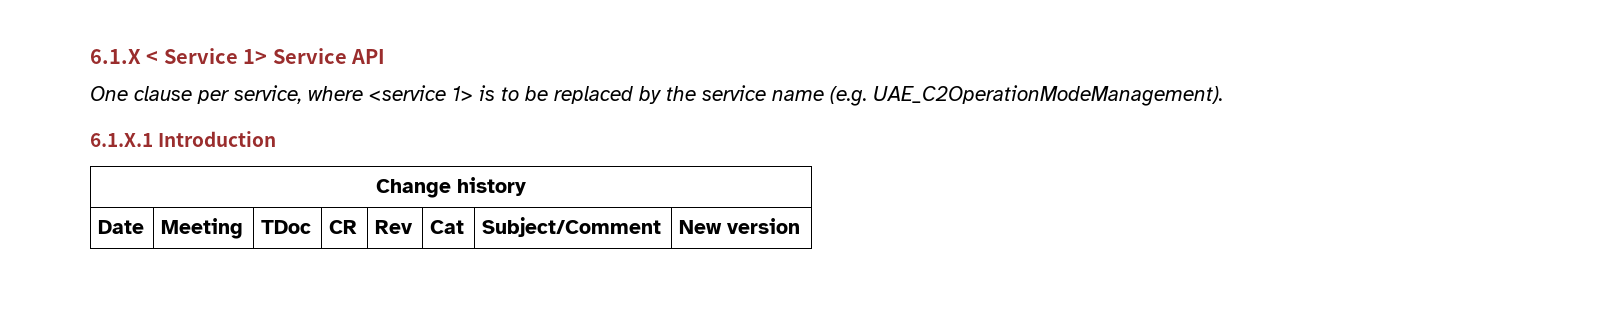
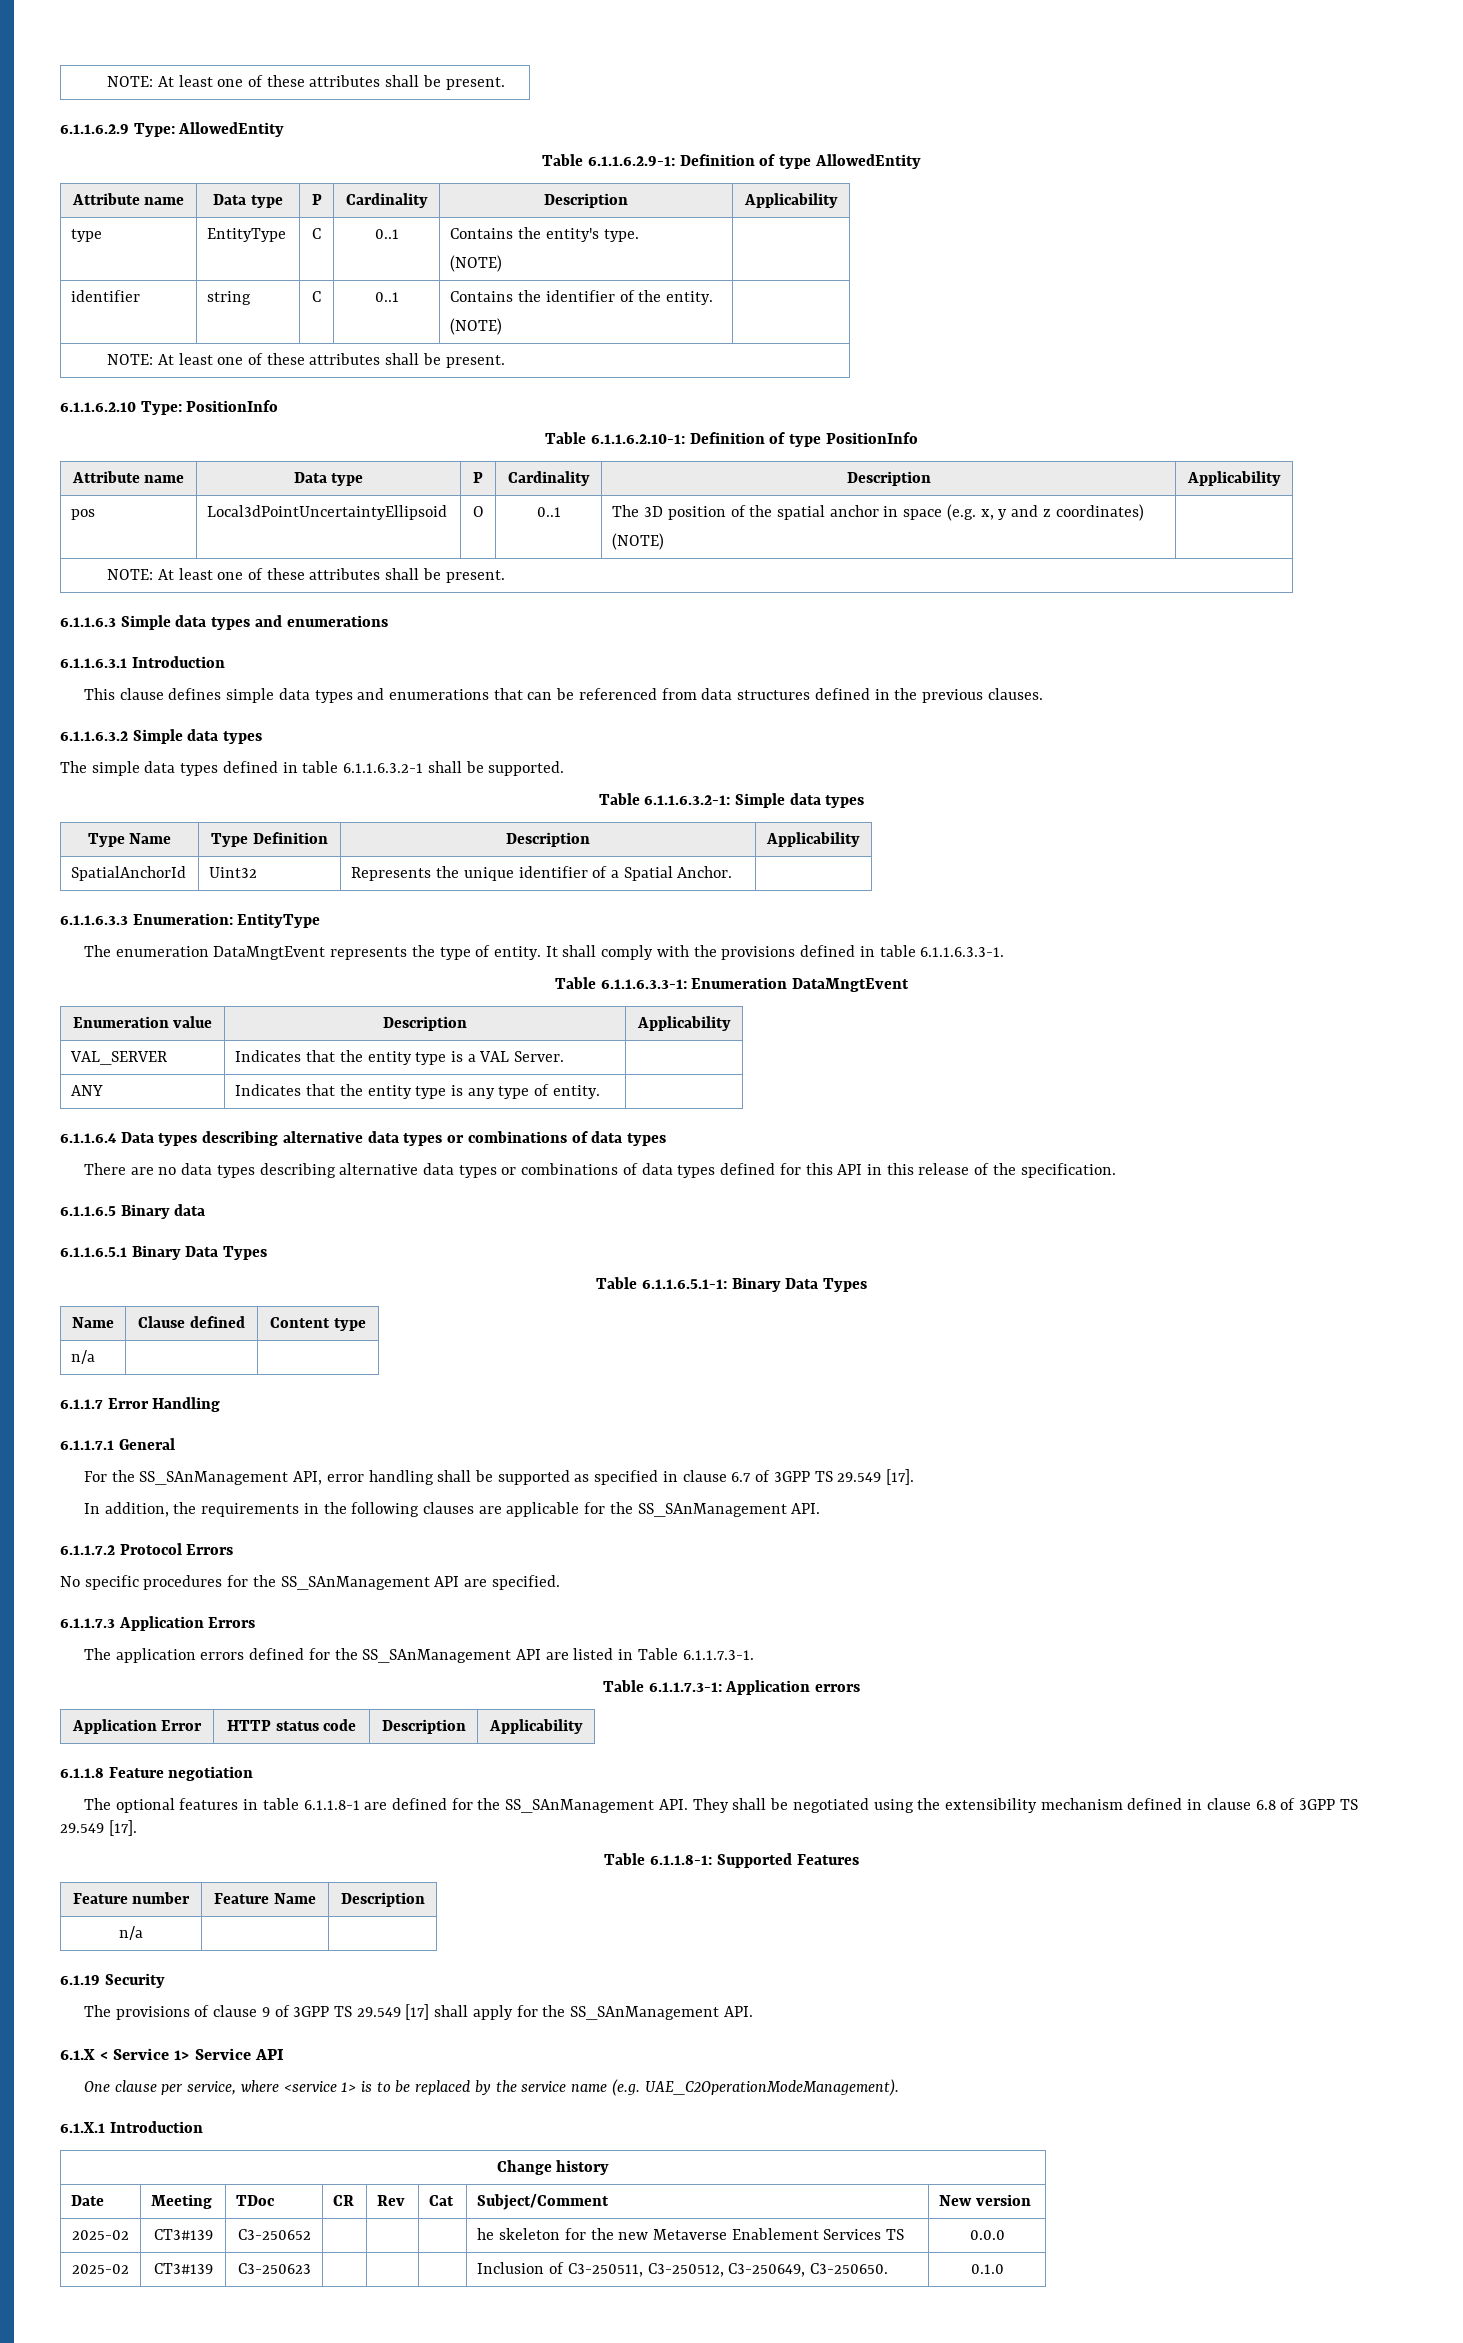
(90, 56) none -> [107,75,505,90] [60,122,285,137] [542,154,921,169] [71,193,185,205] [213,194,283,208] [311,194,322,205] [345,193,428,208] [544,193,628,208] [743,193,838,208] [71,229,103,242] [207,228,287,242] [312,228,321,239] [374,229,399,239] [450,227,639,242] [450,255,503,272] [71,290,141,302] [207,291,252,305] [312,291,321,302] [374,292,399,302] [450,290,713,305] [450,318,503,335] [107,353,505,368] [60,400,279,415] [545,432,918,447] [71,471,185,483] [293,472,364,486] [473,472,483,483] [507,471,590,486] [846,471,931,486] [1186,471,1281,486] [71,509,96,520] [207,505,448,520] [472,506,484,517] [536,507,561,517] [612,504,1144,521] [612,533,665,550] [107,568,505,583] [60,615,388,630] [60,656,225,668] [83,688,1043,703] [60,729,263,744] [60,761,565,776] [598,793,865,808] [87,833,172,847] [211,832,328,847] [505,832,590,847] [766,832,860,847] [71,866,187,881] [209,867,258,878] [351,866,733,881] [60,913,321,928] [83,945,1005,960] [554,977,910,992] [72,1016,213,1028] [382,1016,467,1031] [636,1016,731,1031] [70,1051,168,1065] [235,1050,565,1065] [71,1085,104,1096] [235,1084,600,1099] [60,1131,666,1146] [83,1163,1116,1178] [60,1204,206,1219] [60,1245,268,1260] [596,1277,867,1292] [72,1317,114,1328] [138,1316,245,1328] [270,1317,366,1331] [71,1350,96,1364] [60,1397,221,1412] [60,1438,175,1450] [83,1469,914,1485] [83,1502,821,1517] [60,1543,234,1555] [60,1575,560,1590] [60,1616,256,1631] [83,1648,754,1663] [602,1680,861,1695] [71,1719,203,1734] [226,1719,357,1731] [381,1719,466,1734] [488,1719,583,1734] [60,1766,254,1781] [83,1798,1358,1813] [60,1820,137,1836] [604,1853,859,1868] [72,1892,191,1904] [214,1893,316,1904] [340,1892,425,1907] [119,1926,143,1940] [60,1973,165,1988] [83,2004,753,2020] NOTE: At least one of these attributes shall be present. // 6.1.1.6.2.9 Type: AllowedEntity // Table 6.1.1.6.2.9-1: Definition of type AllowedEntity // Attribute name | Data type | P | Cardinality | Description | Applicability // type | EntityType | C | 0..1 | Contains the entity's type. // (NOTE) | // identifier | string | C | 0..1 | Contains the identifier of the entity. // (NOTE) | // NOTE: At least one of these attributes shall be present. // 6.1.1.6.2.10 Type: PositionInfo // Table 6.1.1.6.2.10-1: Definition of type PositionInfo // Attribute name | Data type | P | Cardinality | Description | Applicability // pos | Local3dPointUncertaintyEllipsoid | O | 0..1 | The 3D position of the spatial anchor in space (e.g. x, y and z coordinates) // (NOTE) | // NOTE: At least one of these attributes shall be present. // 6.1.1.6.3 Simple data types and enumerations // 6.1.1.6.3.1 Introduction // This clause defines simple data types and enumerations that can be referenced from data structures defined in the previous clauses. // 6.1.1.6.3.2 Simple data types // The simple data types defined in table 6.1.1.6.3.2-1 shall be supported. // Table 6.1.1.6.3.2-1: Simple data types // Type Name | Type Definition | Description | Applicability // SpatialAnchorId | Uint32 | Represents the unique identifier of a Spatial Anchor. | // 6.1.1.6.3.3 Enumeration: EntityType // The enumeration DataMngtEvent represents the type of entity. It shall comply with the provisions defined in table 6.1.1.6.3.3-1. // Table 6.1.1.6.3.3-1: Enumeration DataMngtEvent // Enumeration value | Description | Applicability // VAL_SERVER | Indicates that the entity type is a VAL Server. | // ANY | Indicates that the entity type is any type of entity. | // 6.1.1.6.4 Data types describing alternative data types or combinations of data types // There are no data types describing alternative data types or combinations of data types defined for this API in this release of the specification. // 6.1.1.6.5 Binary data // 6.1.1.6.5.1 Binary Data Types // Table 6.1.1.6.5.1-1: Binary Data Types // Name | Clause defined | Content type // n/a | | // 6.1.1.7 Error Handling // 6.1.1.7.1 General // For the SS_SAnManagement API, error handling shall be supported as specified in clause 6.7 of 3GPP TS 29.549 [17]. // In addition, the requirements in the following clauses are applicable for the SS_SAnManagement API. // 6.1.1.7.2 Protocol Errors // No specific procedures for the SS_SAnManagement API are specified. // 6.1.1.7.3 Application Errors // The application errors defined for the SS_SAnManagement API are listed in Table 6.1.1.7.3-1. // Table 6.1.1.7.3-1: Application errors // Application Error | HTTP status code | Description | Applicability // 6.1.1.8 Feature negotiation // The optional features in table 6.1.1.8-1 are defined for the SS_SAnManagement API. They shall be negotiated using the extensibility mechanism defined in clause 6.8 of 3GPP TS 29.549 [17]. // Table 6.1.1.8-1: Supported Features // Feature number | Feature Name | Description // n/a | | // 6.1.19 Security // The provisions of clause 9 of 3GPP TS 29.549 [17] shall apply for the SS_SAnManagement API. //
(801, 226) none -> [72,2230,129,2240] [153,2229,213,2240] [237,2229,311,2240] [477,2228,905,2240] [969,2230,1005,2240] [72,2264,129,2274] [153,2263,213,2274] [237,2263,311,2274] [477,2262,888,2277] [970,2264,1004,2274] // 2025-02 | CT3#139 | C3-250652 | | | | he skeleton for the new Metaverse Enablement Services TS | 0.0.0 // 2025-02 | CT3#139 | C3-250623 | | | | Inclusion of C3-250511, C3-250512, C3-250649, C3-250650. | 0.1.0

